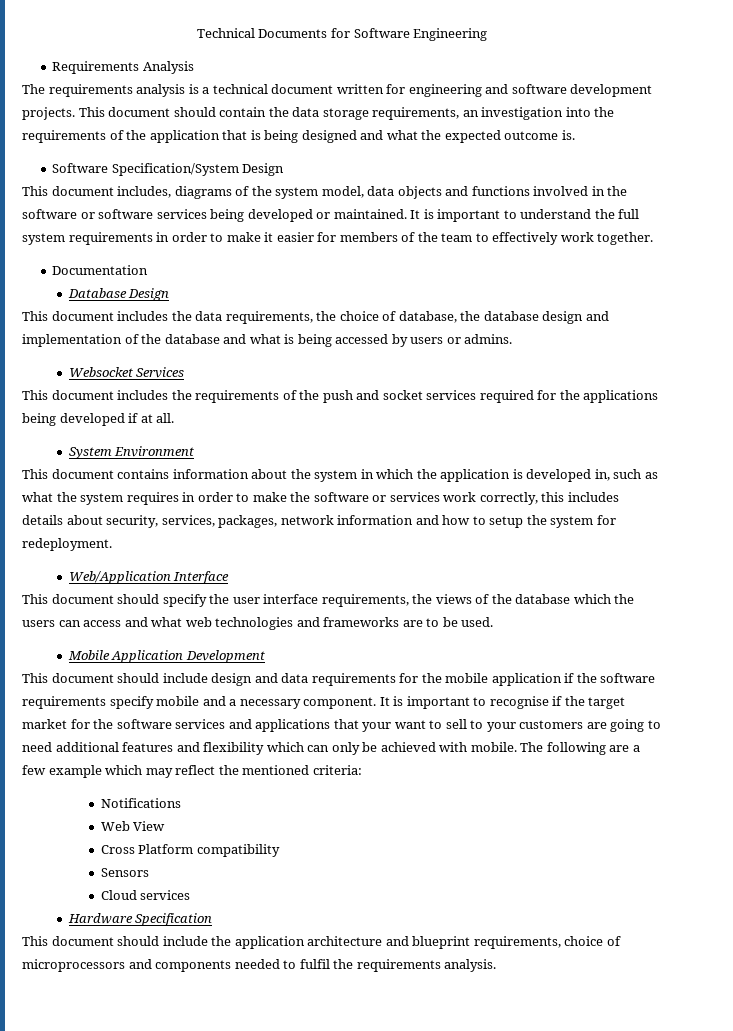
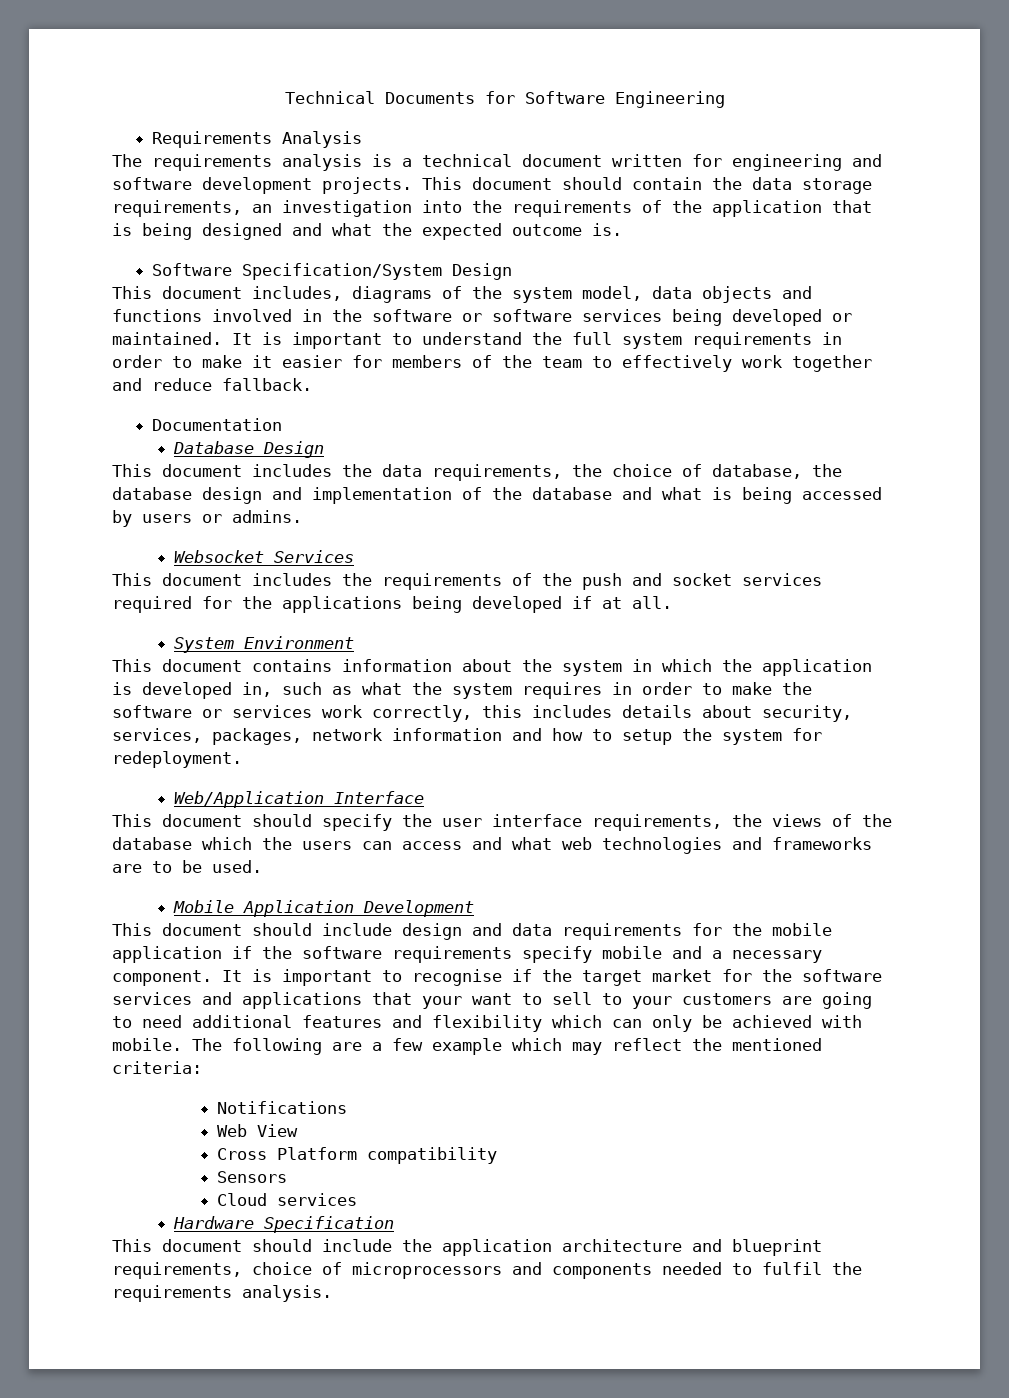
[597,232,654,245] together. -> [792,355,872,372] [112,378,312,391] together and reduce fallback.

